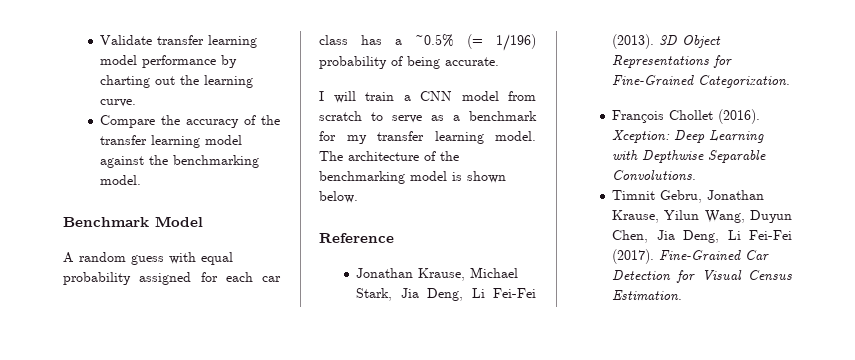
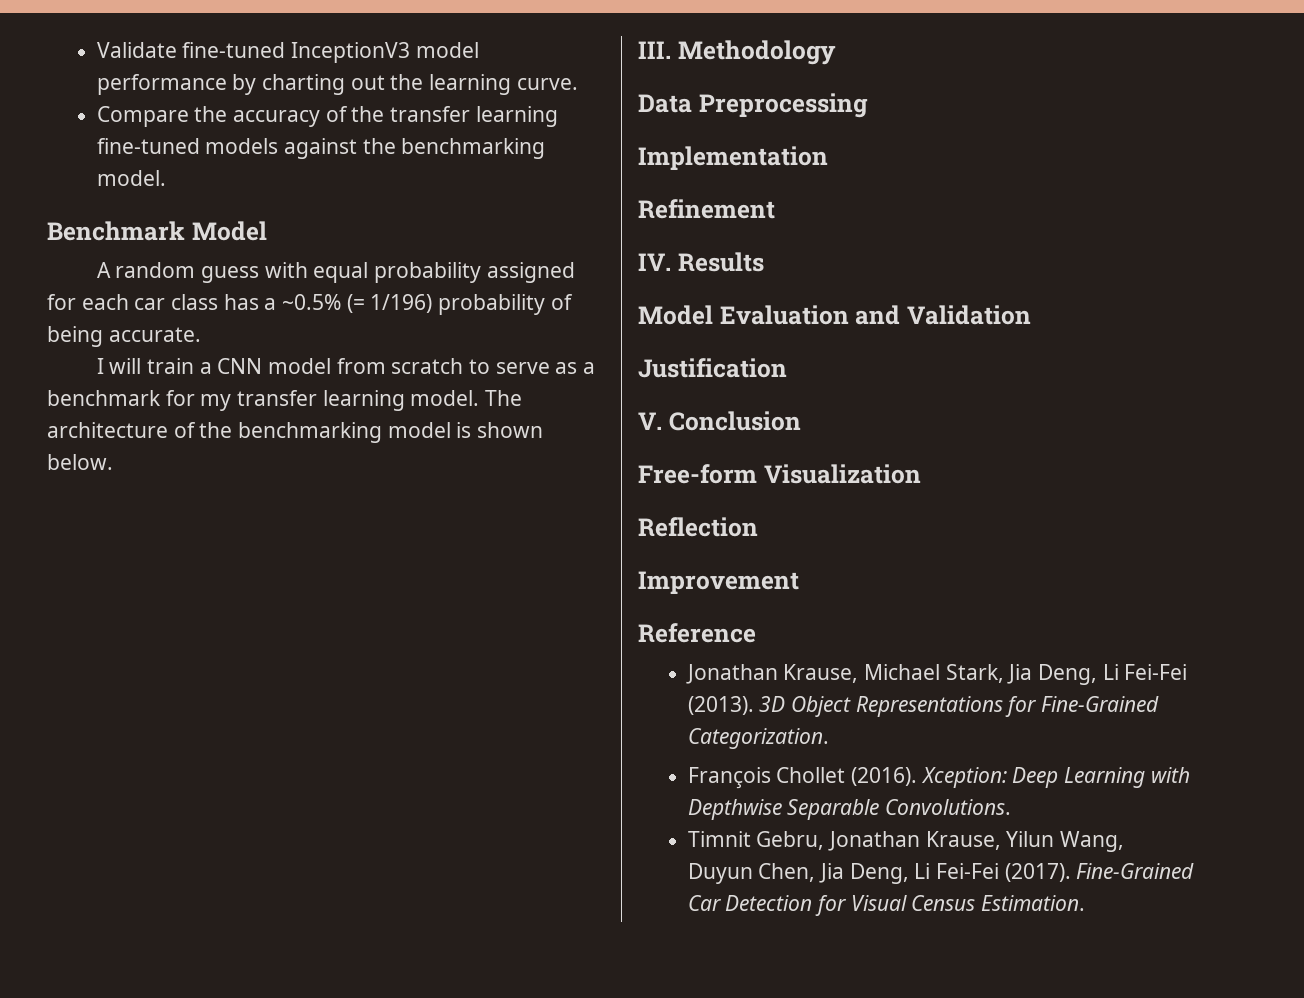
[157,35,258,48] transfer learning -> [182,42,411,63] fine-tuned InceptionV3
[205,135,243,145] model -> [96,138,279,154] fine-tuned models
(358, 197) none -> [638,40,836,65] [638,93,868,118] [638,146,828,170] [638,199,775,219] [638,252,764,272] [638,305,1031,325] [638,358,787,378] [638,411,801,431] [638,464,921,484] [638,517,758,537] [638,571,799,594] // III. Methodology // Data Preprocessing // Implementation // Refinement // IV. Results // Model Evaluation and Validation // Justification // V. Conclusion // Free-form Visualization // Reflection // Improvement

